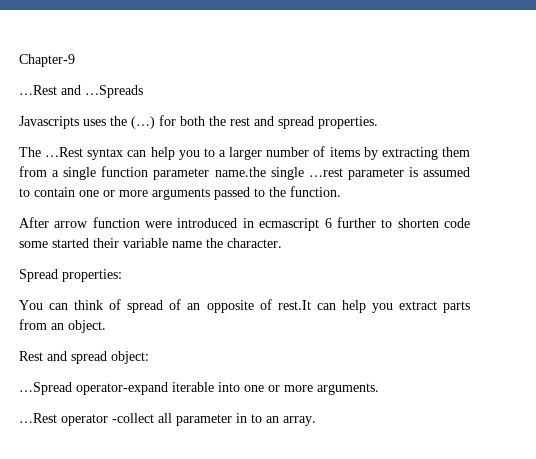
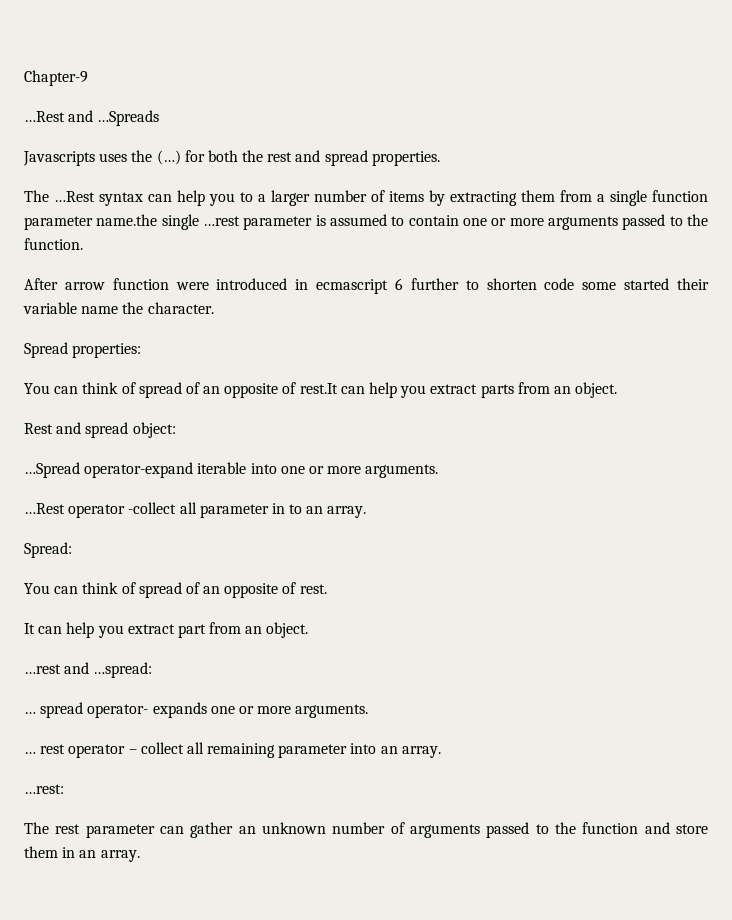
(316, 421) none -> [24,542,72,558] [24,582,327,598] [24,622,309,638] [24,662,153,678] [24,702,369,718] [24,742,441,758] [24,784,64,794] [24,822,708,838] [24,846,140,862] // Spread: // You can think of spread of an opposite of rest. // It can help you extract part from an object. // …rest and …spread: // … spread operator- expands one or more arguments. // … rest operator – collect all remaining parameter into an array. // …rest: // The rest parameter can gather an unknown number of arguments passed to the function and store them in an array.

